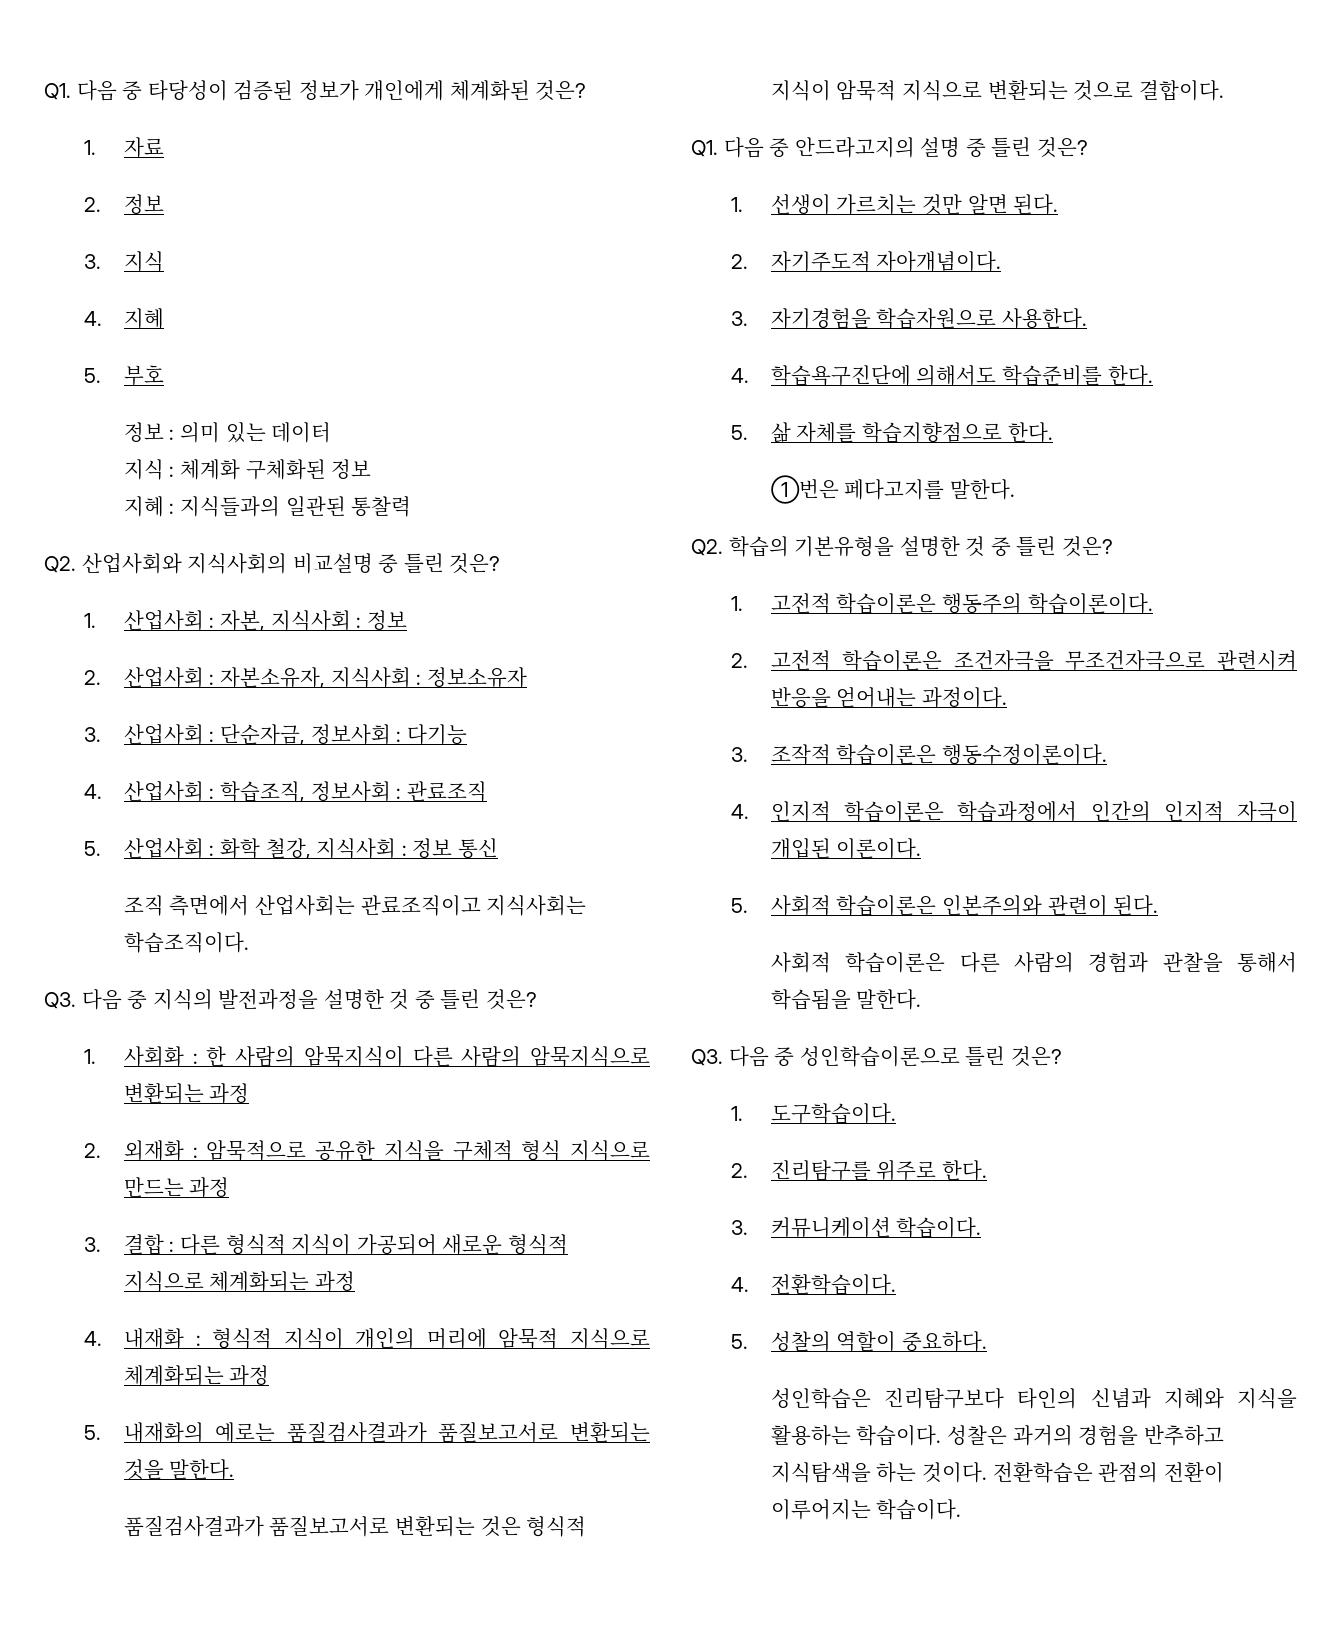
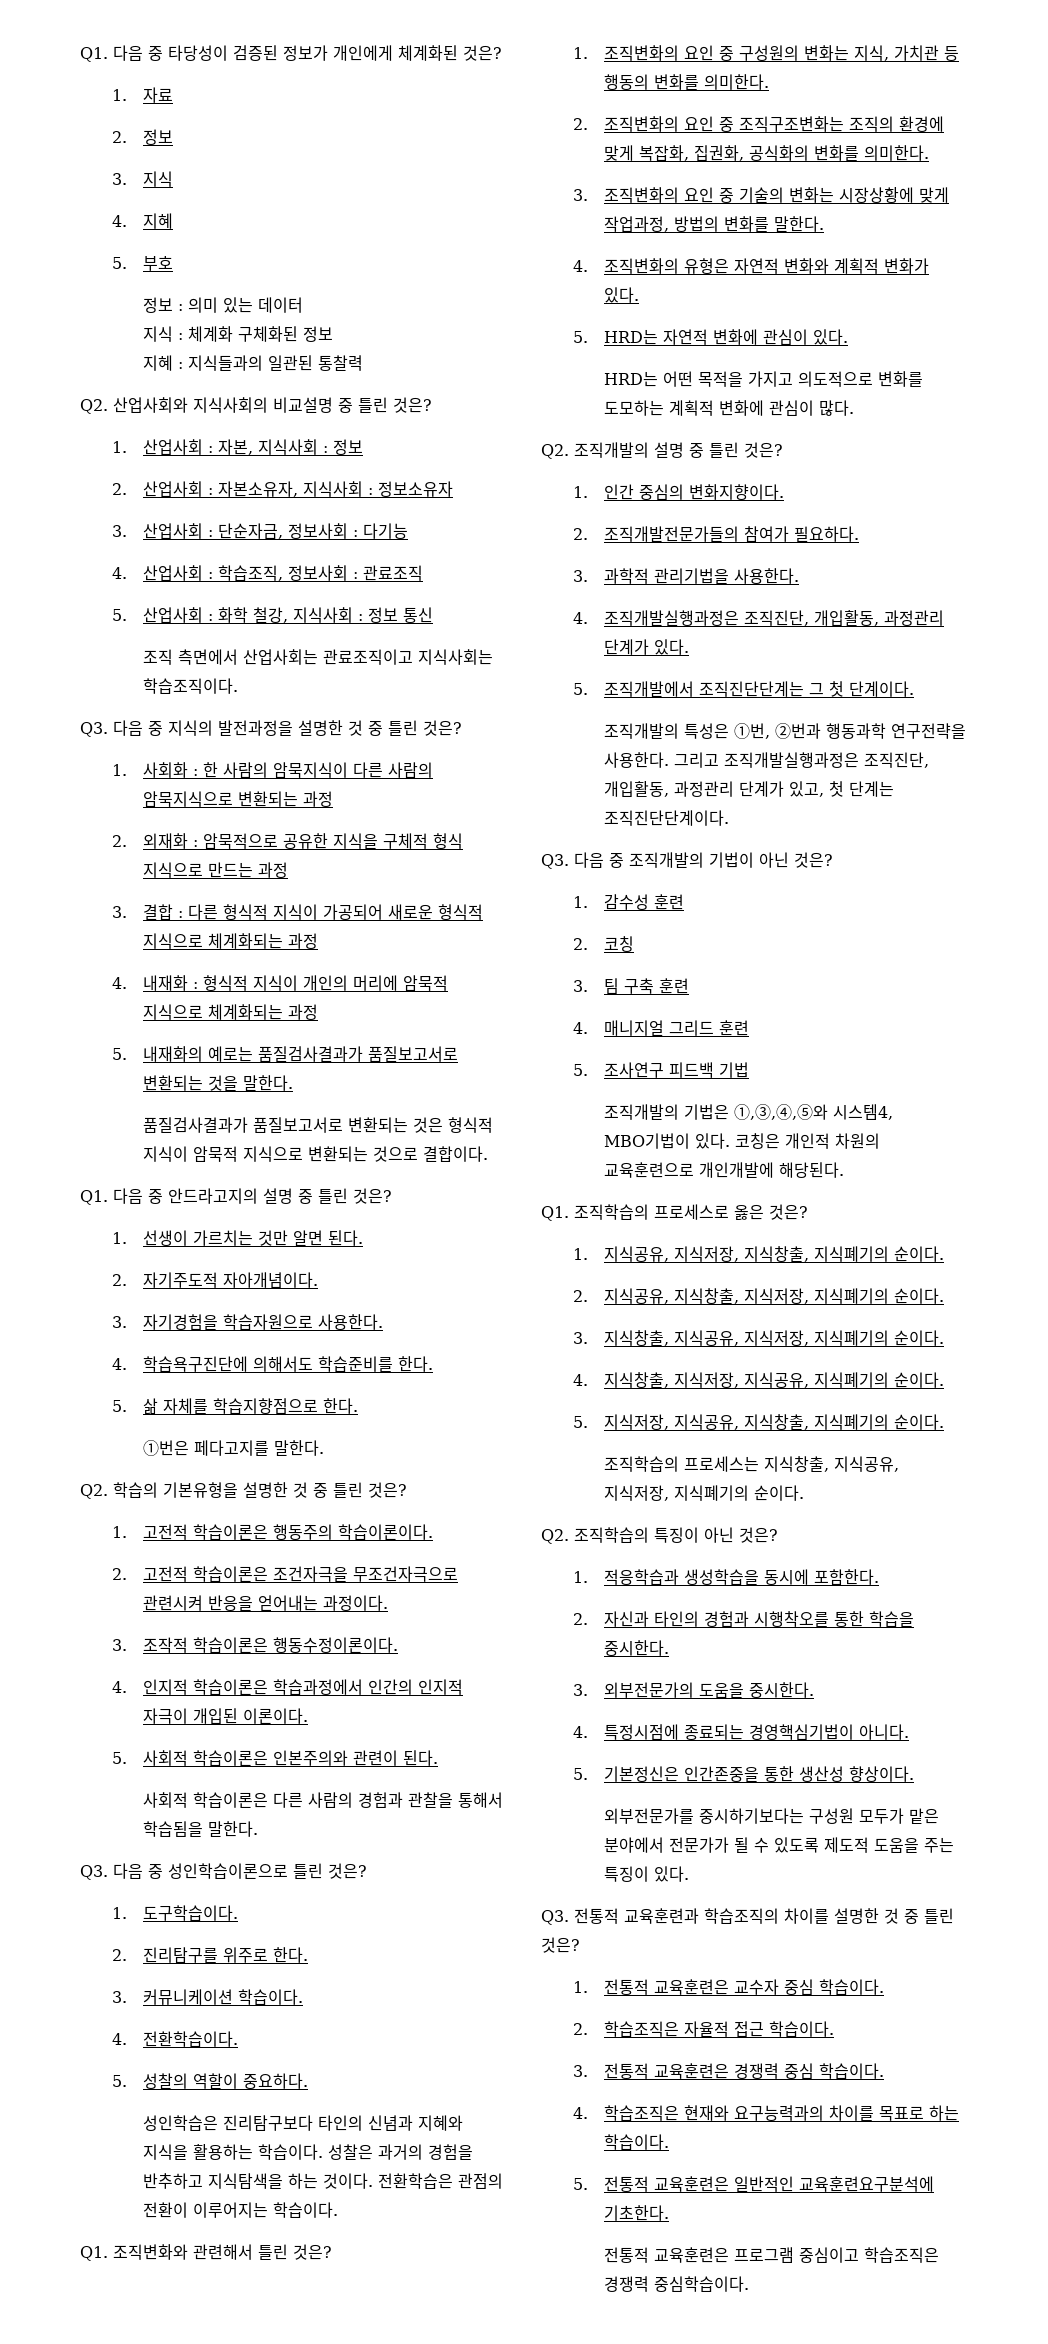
(962, 1509) none -> [80,2244,332,2261] [572,45,960,61] [604,74,770,90] [572,116,945,132] [604,145,930,161] [572,187,950,203] [604,216,825,232] [572,258,930,274] [604,287,640,303] [572,329,849,345] [604,371,924,387] [604,400,855,416] [541,442,783,459] [572,484,785,500] [572,526,860,542] [572,568,800,584] [572,610,945,626] [604,639,690,655] [572,681,915,697] [604,723,967,739] [604,752,930,768] [604,781,895,797] [604,810,730,826] [541,852,833,869] [572,894,685,910] [572,936,635,952] [572,978,690,994] [572,1020,750,1036] [572,1062,750,1078] [604,1104,894,1120] [604,1133,881,1149] [604,1162,845,1178] [541,1204,808,1221] [572,1246,945,1262] [572,1288,945,1304] [572,1330,945,1346] [572,1372,945,1388] [572,1414,945,1430] [604,1456,900,1472] [604,1485,805,1501] [541,1527,778,1544] [572,1569,880,1585] [572,1611,915,1627] [604,1640,670,1656] [572,1682,815,1698] [572,1724,910,1740] [572,1766,915,1782] [604,1808,940,1824] [604,1837,955,1853] [604,1866,690,1882] [541,1908,954,1925] [541,1937,580,1953] [572,1979,885,1995] [572,2021,835,2037] [572,2063,885,2079] [572,2105,960,2121] [604,2134,670,2150] [572,2176,935,2192] [604,2205,670,2221] [604,2247,940,2263] [604,2276,750,2292] // Q1. 조직변화와 관련해서 틀린 것은? // 1. 조직변화의 요인 중 구성원의 변화는 지식, 가치관 등 행동의 변화를 의미한다. // 2. 조직변화의 요인 중 조직구조변화는 조직의 환경에 맞게 복잡화, 집권화, 공식화의 변화를 의미한다. // 3. 조직변화의 요인 중 기술의 변화는 시장상황에 맞게 작업과정, 방법의 변화를 말한다. // 4. 조직변화의 유형은 자연적 변화와 계획적 변화가 있다. // 5. HRD는 자연적 변화에 관심이 있다. // HRD는 어떤 목적을 가지고 의도적으로 변화를 도모하는 계획적 변화에 관심이 많다. // Q2. 조직개발의 설명 중 틀린 것은? // 1. 인간 중심의 변화지향이다. // 2. 조직개발전문가들의 참여가 필요하다. // 3. 과학적 관리기법을 사용한다. // 4. 조직개발실행과정은 조직진단, 개입활동, 과정관리 단계가 있다. // 5. 조직개발에서 조직진단단계는 그 첫 단계이다. // 조직개발의 특성은 ①번, ②번과 행동과학 연구전략을 사용한다. 그리고 조직개발실행과정은 조직진단, 개입활동, 과정관리 단계가 있고, 첫 단계는 조직진단단계이다. // Q3. 다음 중 조직개발의 기법이 아닌 것은? // 1. 감수성 훈련 // 2. 코칭 // 3. 팀 구축 훈련 // 4. 매니지얼 그리드 훈련 // 5. 조사연구 피드백 기법 // 조직개발의 기법은 ①,③,④,⑤와 시스템4, MBO기법이 있다. 코칭은 개인적 차원의 교육훈련으로 개인개발에 해당된다. // Q1. 조직학습의 프로세스로 옳은 것은? // 1. 지식공유, 지식저장, 지식창출, 지식폐기의 순이다. // 2. 지식공유, 지식창출, 지식저장, 지식폐기의 순이다. // 3. 지식창출, 지식공유, 지식저장, 지식폐기의 순이다. // 4. 지식창출, 지식저장, 지식공유, 지식폐기의 순이다. // 5. 지식저장, 지식공유, 지식창출, 지식폐기의 순이다. // 조직학습의 프로세스는 지식창출, 지식공유, 지식저장, 지식폐기의 순이다. // Q2. 조직학습의 특징이 아닌 것은? // 1. 적응학습과 생성학습을 동시에 포함한다. // 2. 자신과 타인의 경험과 시행착오를 통한 학습을 중시한다. // 3. 외부전문가의 도움을 중시한다. // 4. 특정시점에 종료되는 경영핵심기법이 아니다. // 5. 기본정신은 인간존중을 통한 생산성 향상이다. // 외부전문가를 중시하기보다는 구성원 모두가 맡은 분야에서 전문가가 될 수 있도록 제도적 도움을 주는 특징이 있다. // Q3. 전통적 교육훈련과 학습조직의 차이를 설명한 것 중 틀린 것은? // 1. 전통적 교육훈련은 교수자 중심 학습이다. // 2. 학습조직은 자율적 접근 학습이다. // 3. 전통적 교육훈련은 경쟁력 중심 학습이다. // 4. 학습조직은 현재와 요구능력과의 차이를 목표로 하는 학습이다. // 5. 전통적 교육훈련은 일반적인 교육훈련요구분석에 기초한다. // 전통적 교육훈련은 프로그램 중심이고 학습조직은 경쟁력 중심학습이다.

